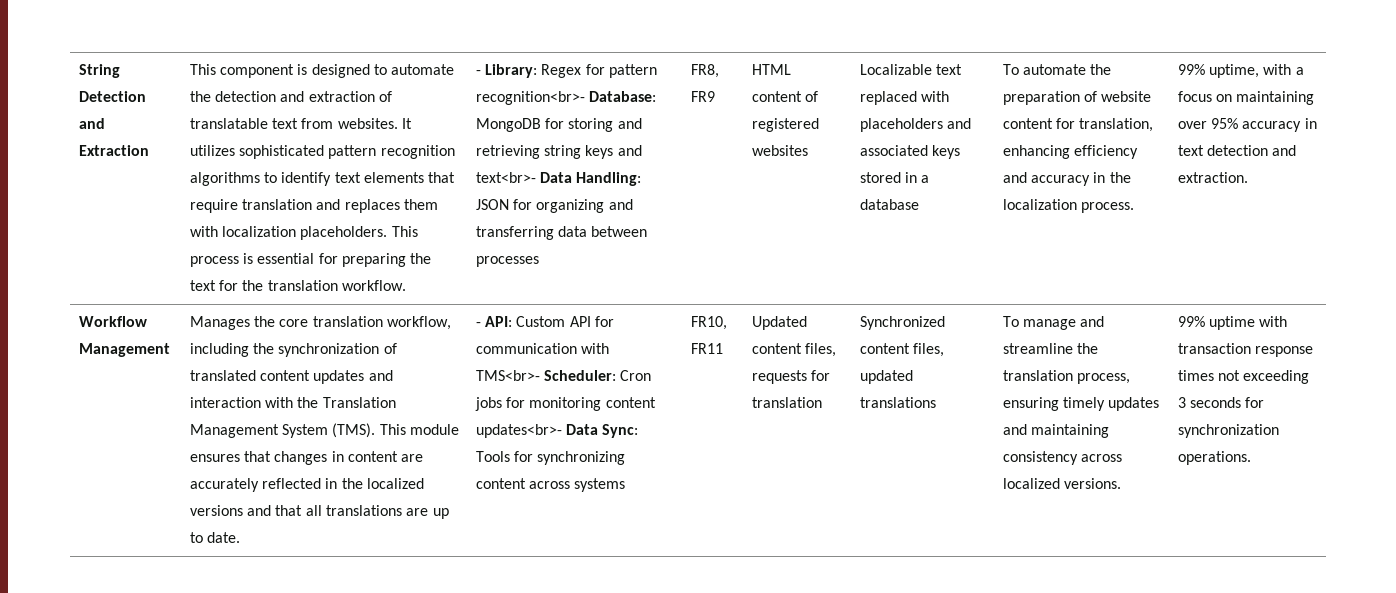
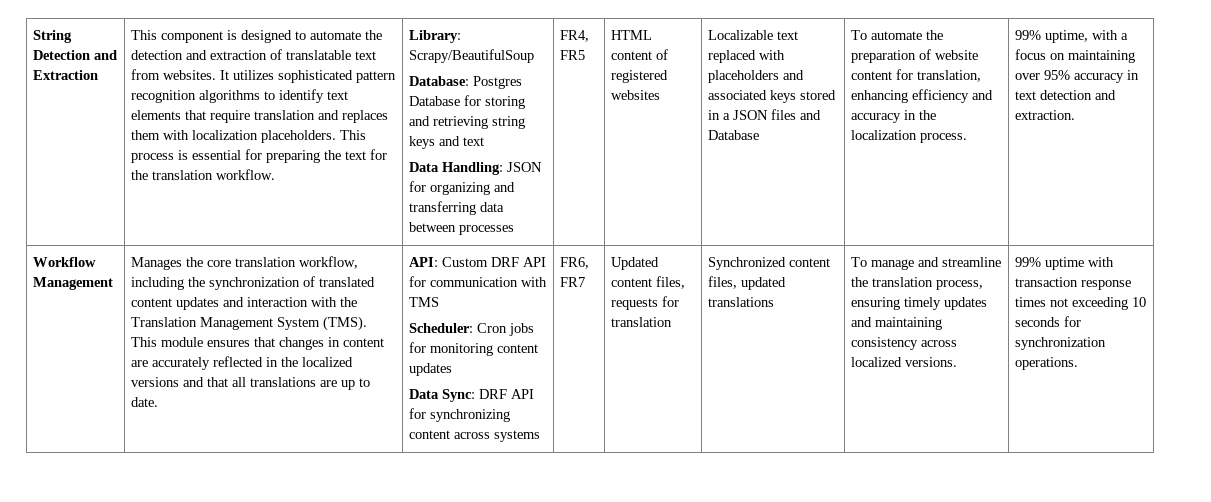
[475,64,657,78] [475,91,656,105] [475,118,541,132] - Library: Regex for pattern recognition<br>- Database: MongoDB -> [408,30,461,43] [408,49,534,63] [408,76,522,89] [408,96,460,106] Library: Scrapy/BeautifulSoup // Database: Postgres Database
[475,172,536,183] text<br>- -> [462,137,484,146] text //
[690,64,719,78] [690,91,715,102] FR8, FR9 -> [559,30,589,42] [559,50,585,60] FR4, FR5
[859,199,919,210] database -> [732,109,821,120] [707,130,759,140] JSON files and Database
[475,322,481,327] - -> (158, 402) none
(566, 321) none -> [490,257,519,267] DRF
[475,370,540,381] TMS<br>- -> [408,297,439,307] TMS //
[475,424,562,438] updates<br>- -> [408,363,452,376] updates //
[475,451,510,462] Tools -> [478,389,534,399] DRF API
[690,316,727,330] [690,343,723,354] FR10, FR11 -> [559,257,589,269] [559,277,585,287] FR6, FR7
[1177,397,1186,408] 3 -> [1131,297,1146,307] 10

